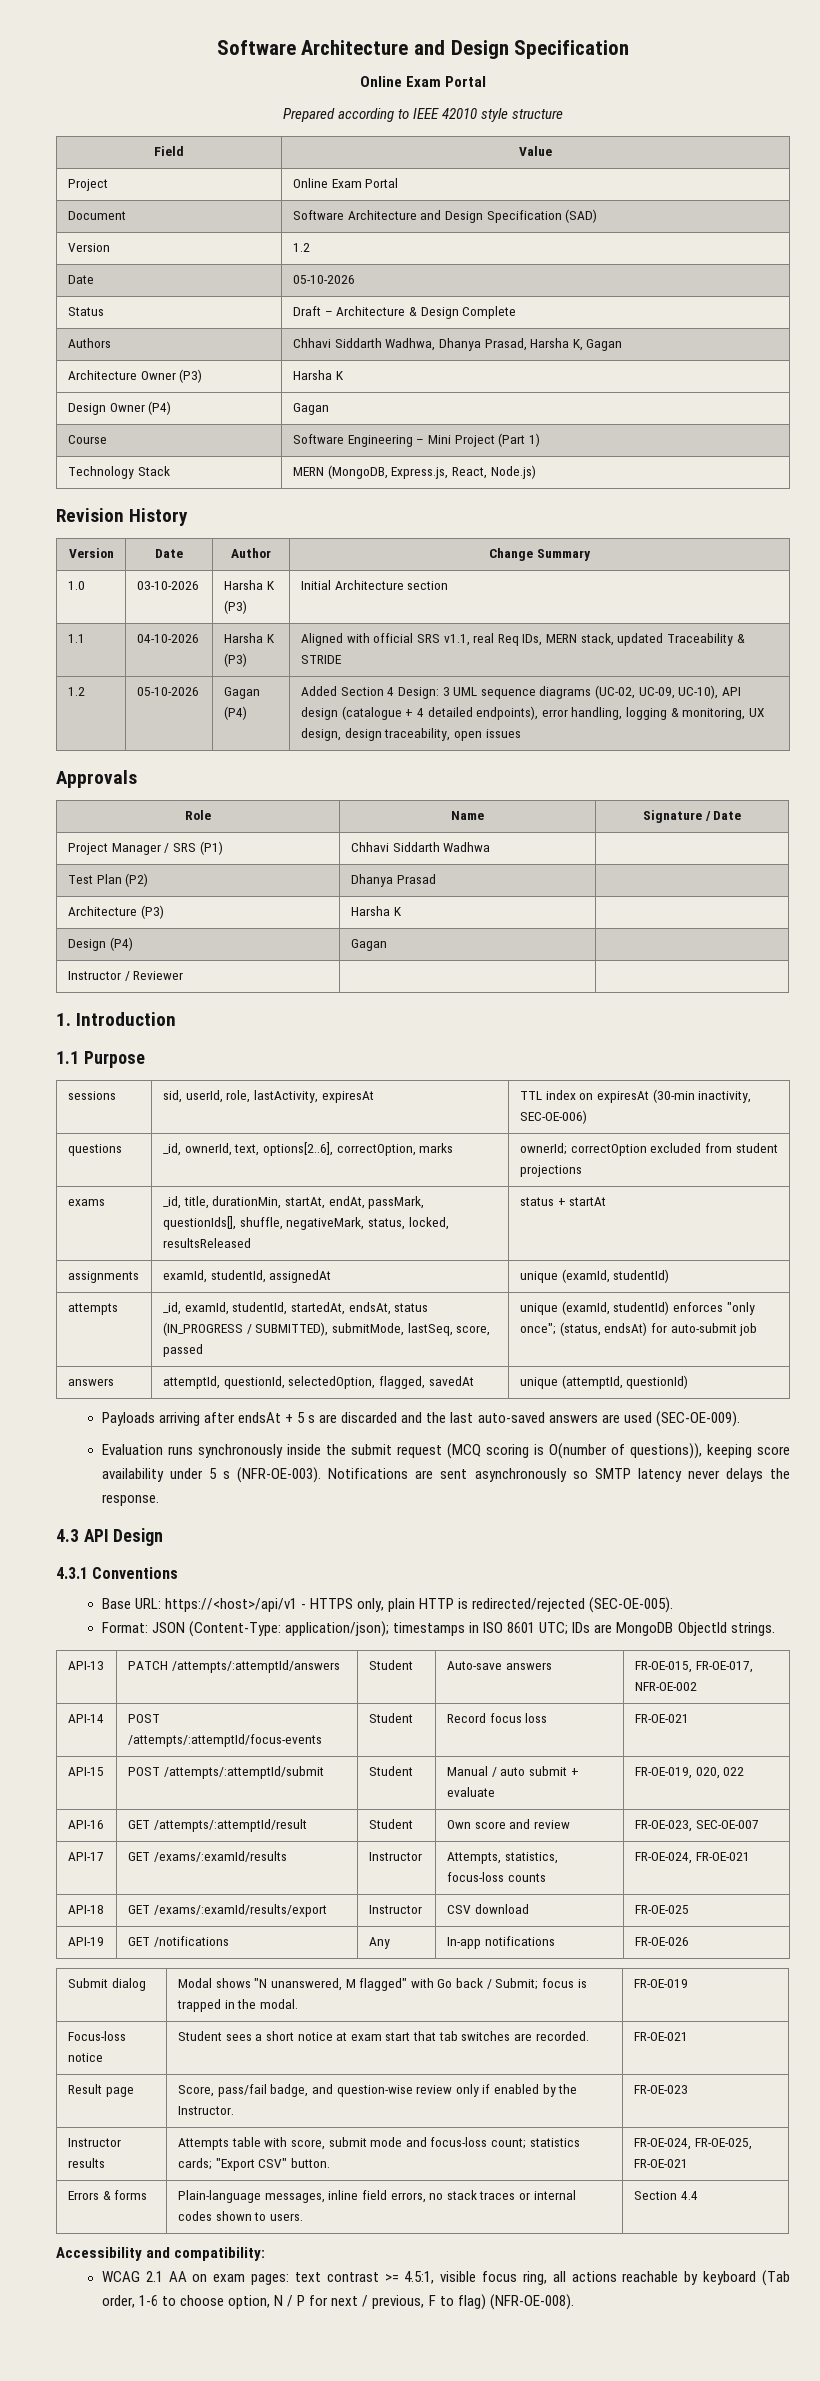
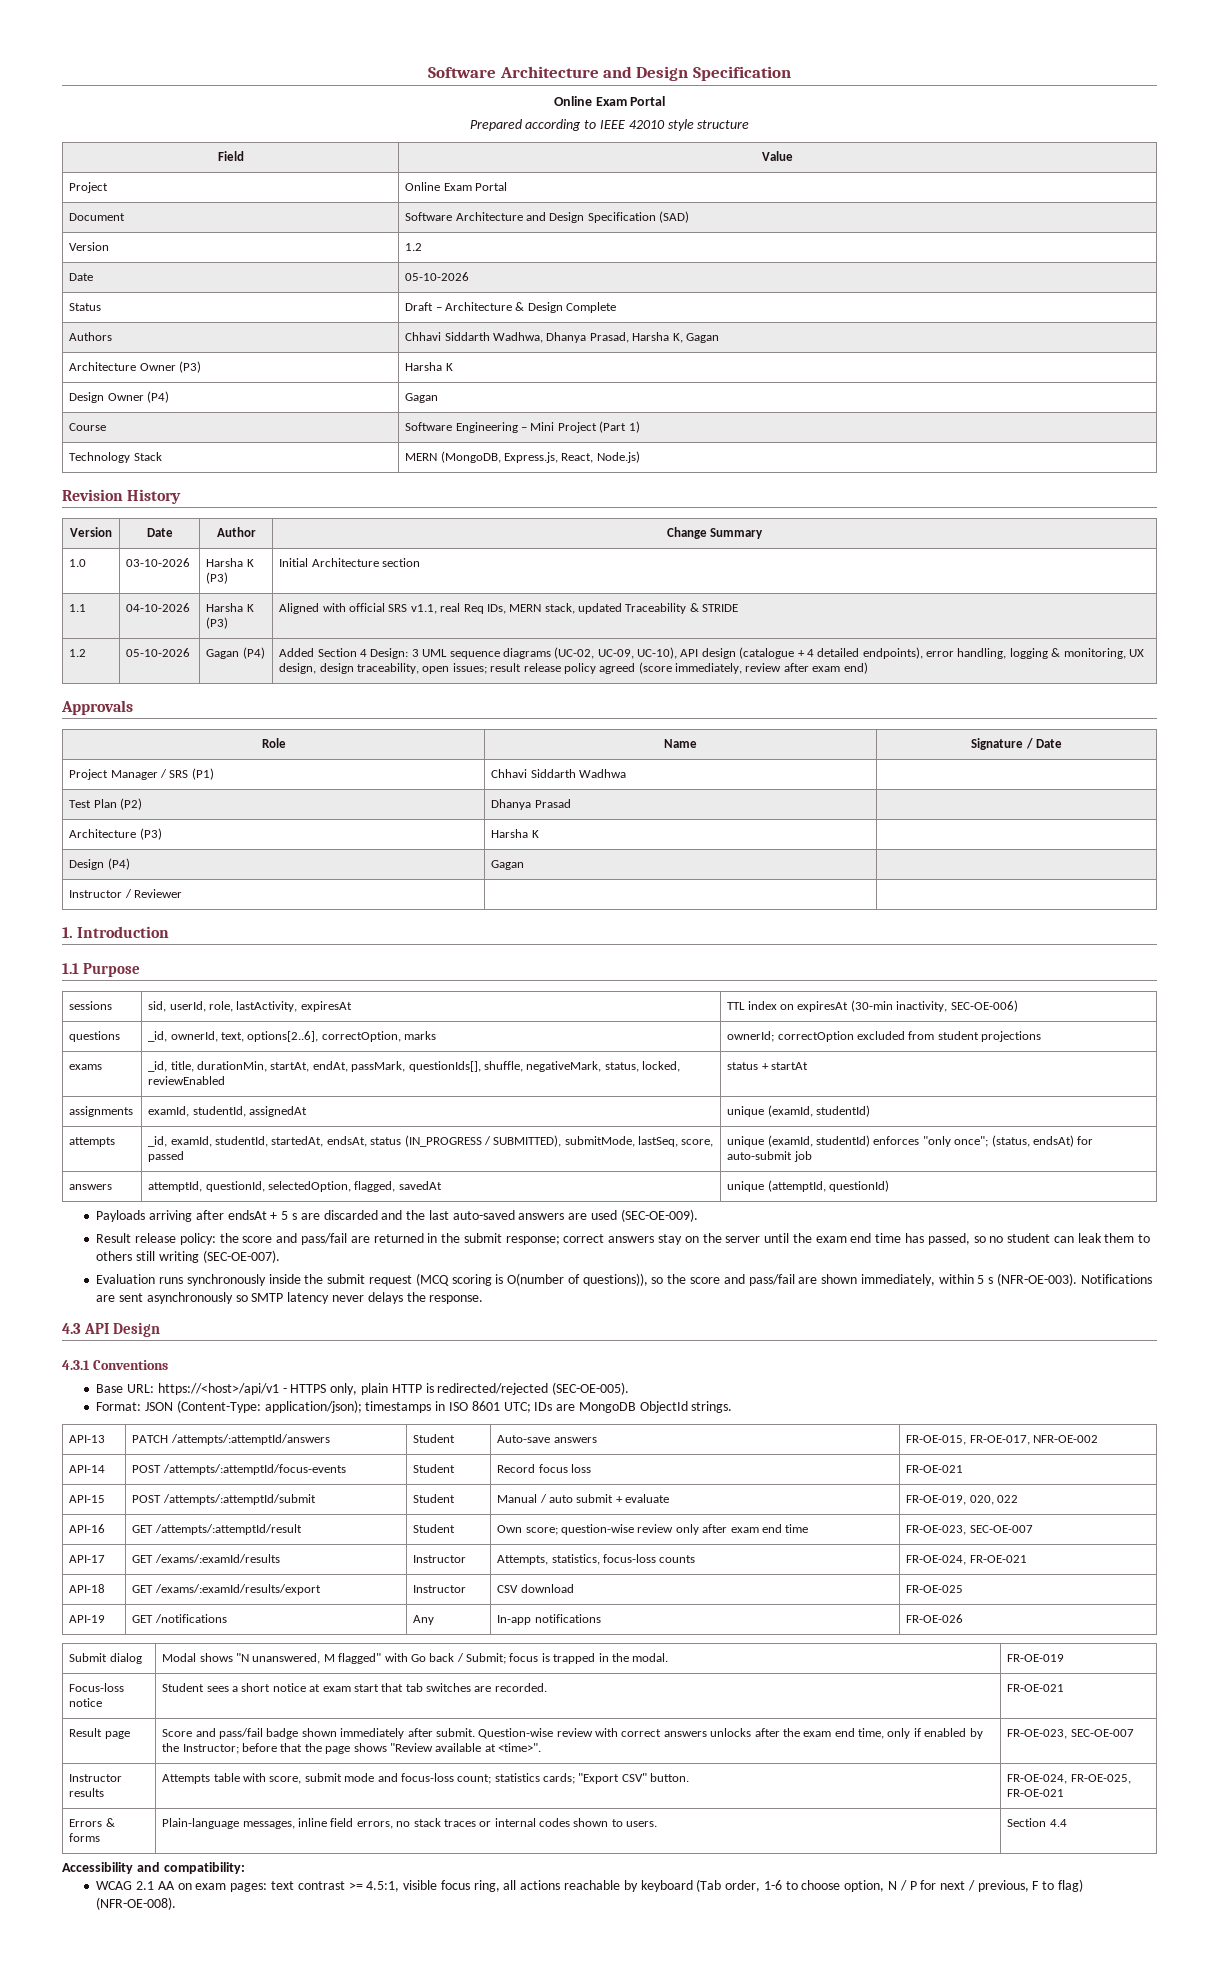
[485,729,521,738] issues -> [452,662,868,674] issues; result release policy agreed (score immediately, review after exam end)
[162,1238,251,1248] resultsReleased -> [148,1076,226,1085] reviewEnabled
(740, 1419) none -> [96,1233,1151,1245] [96,1250,280,1263] // Result release policy: the score and pass/fail are returned in the submit response; correct answers stay on the server until the exam end time has passed, so no student can leak them to others still writing (SEC-OE-007).
[706,1444,790,1458] [101,1468,203,1482] keeping score availability under -> [651,1274,974,1286] so the score and pass/fail are shown immediately, within
[474,1819,570,1829] score and review -> [525,1524,809,1535] score; question-wise review only after exam end time
[177,2084,453,2097] Score, pass/fail badge, and question-wise review -> [162,1728,885,1739] Score and pass/fail badge shown immediately after submit. Question-wise review with correct answers unlocks after the exam end time,
[177,2106,234,2115] [633,2085,688,2094] Instructor. | FR-OE-023 -> [182,1743,542,1754] [1007,1729,1134,1739] Instructor; before that the page shows "Review available at <time>". | FR-OE-023, SEC-OE-007

